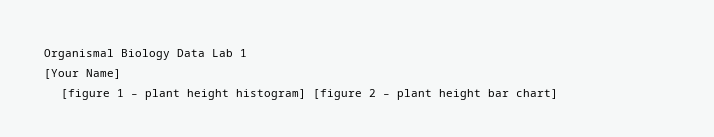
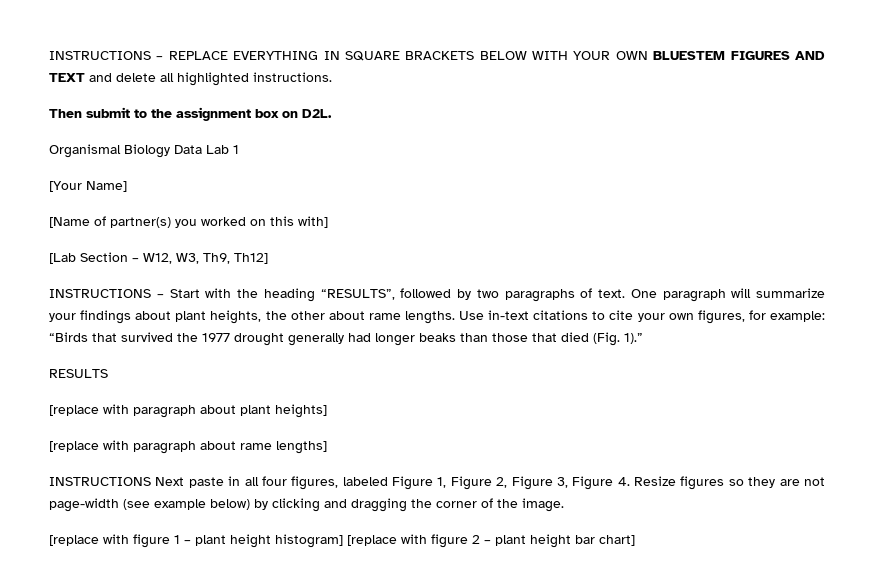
(44, 54) none -> [49,51,825,61] [49,72,332,86] [49,107,332,121] INSTRUCTIONS – REPLACE EVERYTHING IN SQUARE BRACKETS BELOW WITH YOUR OWN BLUESTEM FIGURES AND TEXT and delete all highlighted instructions. // Then submit to the assignment box on D2L. //
[61,89,111,100] [figure -> [49,216,328,228] [49,252,268,264] [49,288,825,302] [49,310,825,324] [49,332,643,346] [49,369,108,378] [49,404,327,418] [49,440,327,454] [49,476,826,490] [49,498,564,512] [49,534,170,548] [Name of partner(s) you worked on this with] // [Lab Section – W12, W3, Th9, Th12] // INSTRUCTIONS – Start with the heading “RESULTS”, followed by two paragraphs of text. One paragraph will summarize your findings about plant heights, the other about rame lengths. Use in-text citations to cite your own figures, for example: “Birds that survived the 1977 drought generally had longer beaks than those that died (Fig. 1).” // RESULTS // [replace with paragraph about plant heights] // [replace with paragraph about rame lengths] // INSTRUCTIONS Next paste in all four figures, labeled Figure 1, Figure 2, Figure 3, Figure 4. Resize figures so they are not page-width (see example below) by clicking and dragging the corner of the image. // [replace with figure
[313,89,363,100] [figure -> [347,534,468,548] [replace with figure

